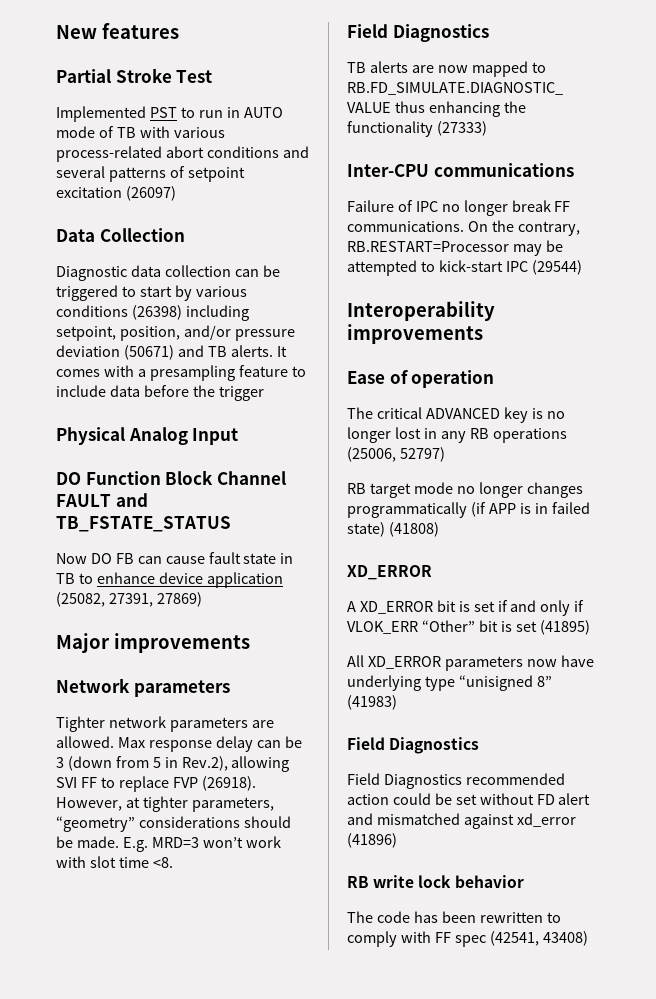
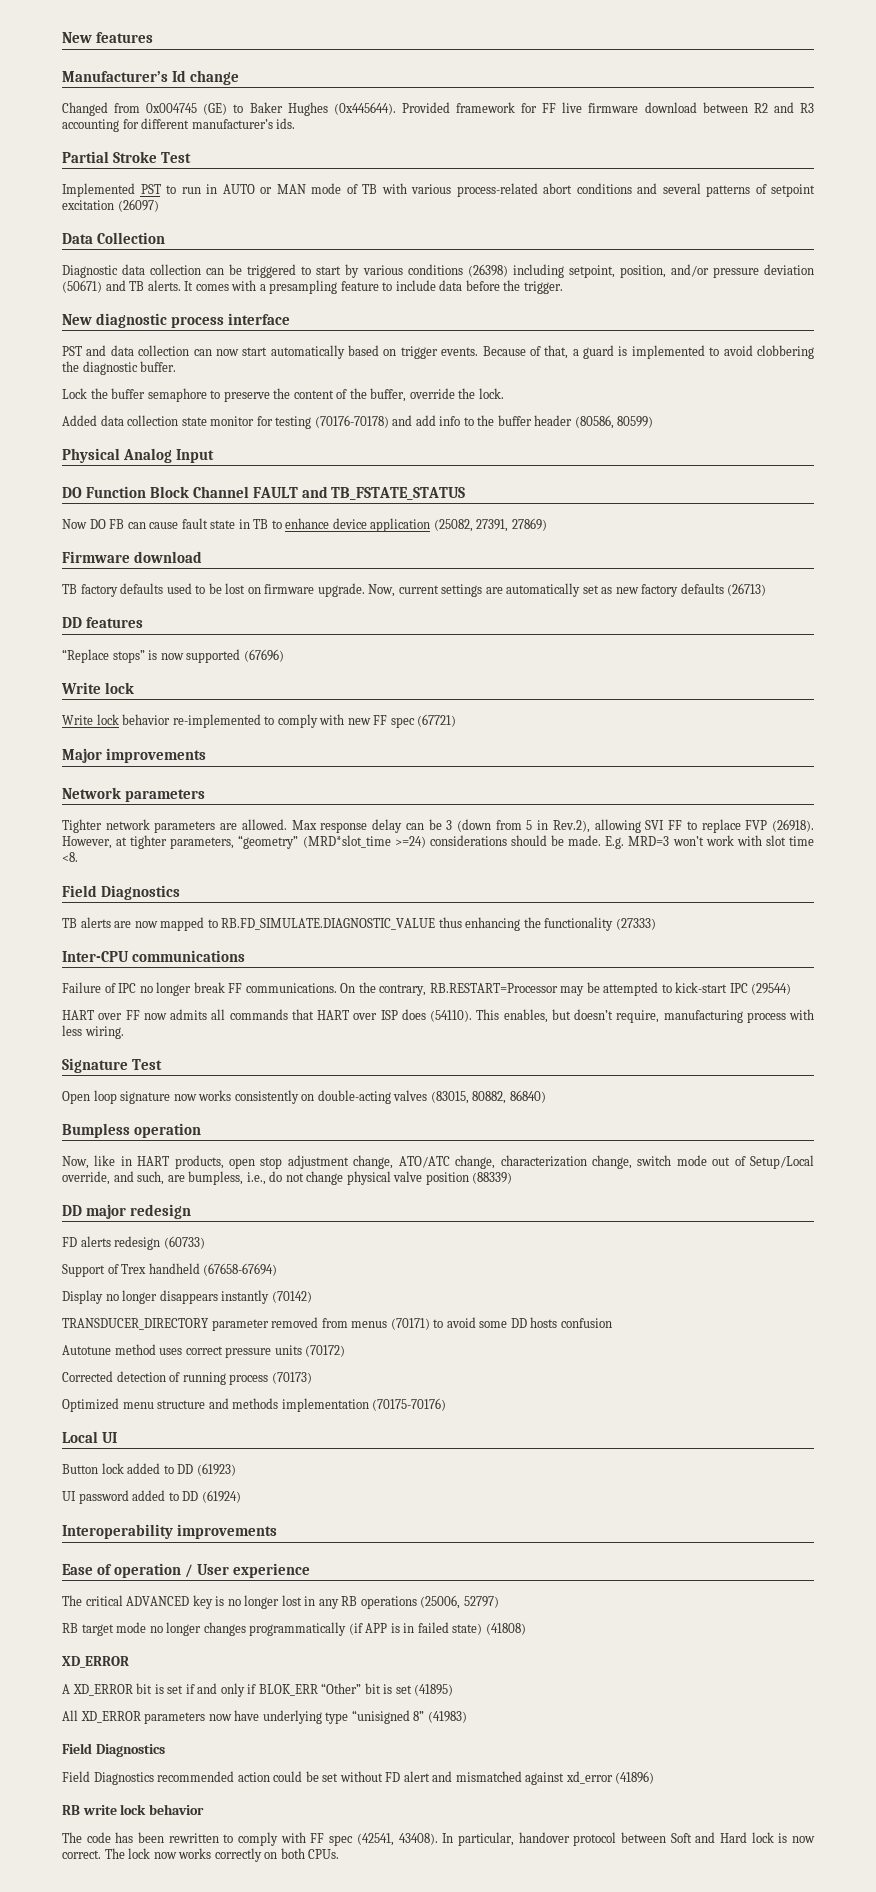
(179, 31) none -> [62,70,239,85] [62,102,814,116] [62,118,296,132] // Manufacturer’s Id change // Changed from 0x004745 (GE) to Baker Hughes (0x445644). Provided framework for FF live firmware download between R2 and R3 accounting for different manufacturer’s ids.
(283, 112) none -> [260,184,306,194] or MAN
[218,386,264,401] trigger -> [523,281,563,294] [62,313,290,328] [62,345,815,359] [62,361,177,375] [62,388,504,402] [62,415,654,429] trigger. // New diagnostic process interface // PST and data collection can now start automatically based on trigger events. Because of that, a guard is implemented to avoid clobbering the diagnostic buffer. // Lock the buffer semaphore to preserve the content of the buffer, override the lock. // Added data collection state monitor for testing (70176-70178) and add info to the buffer header (80586, 80599)
(202, 599) none -> [62,551,202,563] [62,583,767,597] [62,617,143,628] [62,649,284,663] [61,682,134,694] [62,714,457,728] // Firmware download // TB factory defaults used to be lost on firmware upgrade. Now, current settings are automatically set as new factory defaults (26713) // DD features // “Replace stops” is now supported (67696) // Write lock // Write lock behavior re-implemented to comply with new FF spec (67721)
(135, 824) none -> [302,835,426,848] (MRD*slot_time >=24)
(582, 267) none -> [62,1009,814,1023] [62,1025,124,1039] [62,1058,162,1073] [62,1090,546,1104] [62,1123,201,1138] [62,1155,814,1169] [62,1171,513,1185] [62,1204,191,1219] [62,1236,205,1250] [62,1263,278,1277] [62,1290,312,1304] [62,1317,612,1331] [62,1344,346,1358] [62,1371,312,1385] [62,1398,447,1412] [62,1431,117,1443] [62,1463,236,1476] [62,1490,241,1504] // HART over FF now admits all commands that HART over ISP does (54110). This enables, but doesn’t require, manufacturing process with less wiring. // Signature Test // Open loop signature now works consistently on double-acting valves (83015, 80882, 86840) // Bumpless operation // Now, like in HART products, open stop adjustment change, ATO/ATC change, characterization change, switch mode out of Setup/Local override, and such, are bumpless, i.e., do not change physical valve position (88339) // DD major redesign // FD alerts redesign (60733) // Support of Trex handheld (67658-67694) // Display no longer disappears instantly (70142) // TRANSDUCER_DIRECTORY parameter removed from menus (70171) to avoid some DD hosts confusion // Autotune method uses correct pressure units (70172) // Corrected detection of running process (70173) // Optimized menu structure and methods implementation (70175-70176) // Local UI // Button lock added to DD (61923) // UI password added to DD (61924)
(495, 379) none -> [184,1563,310,1578] / User experience
[347,621,418,634] VLOK_ERR -> [258,1684,318,1696] BLOK_ERR
[542,931,588,946] 43408) -> [398,1832,815,1846] [62,1848,340,1862] 43408). In particular, handover protocol between Soft and Hard lock is now correct. The lock now works correctly on both CPUs.

